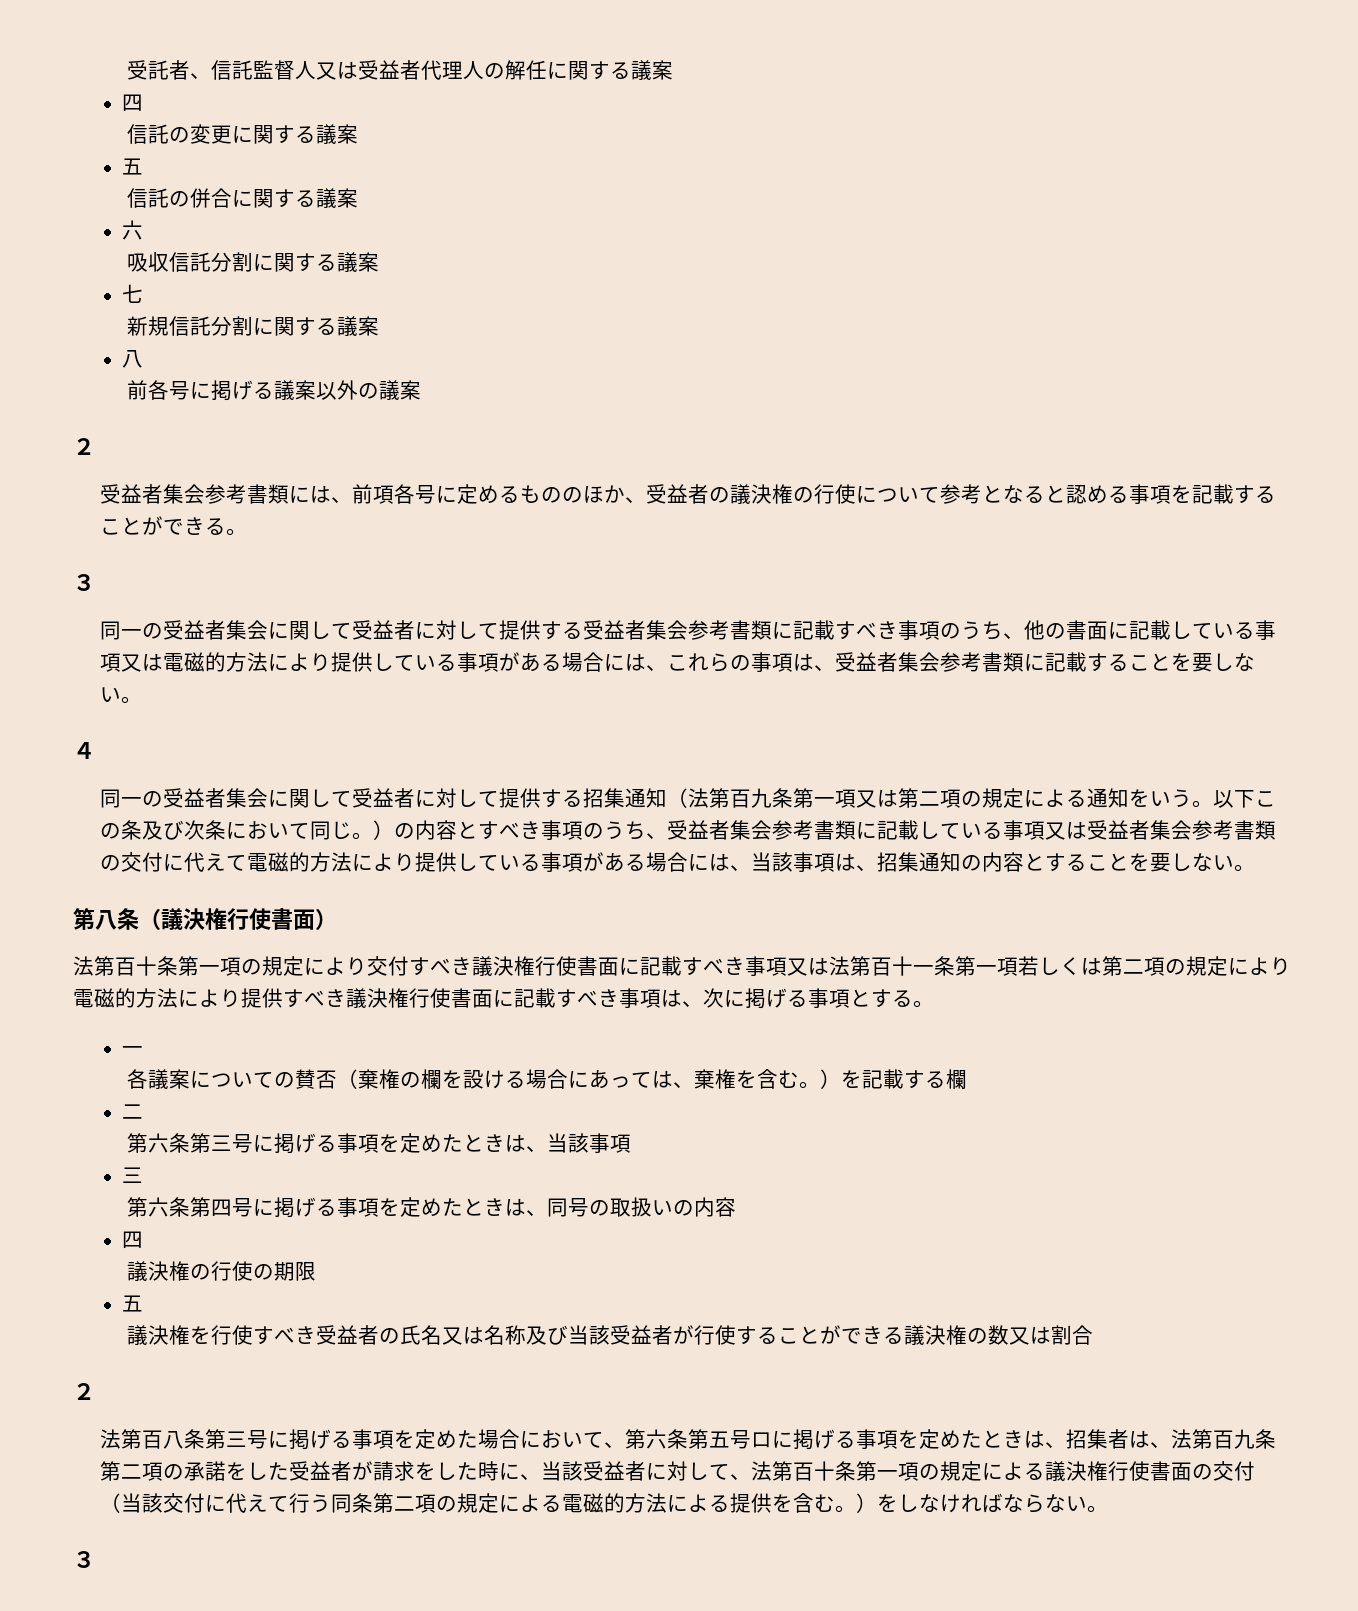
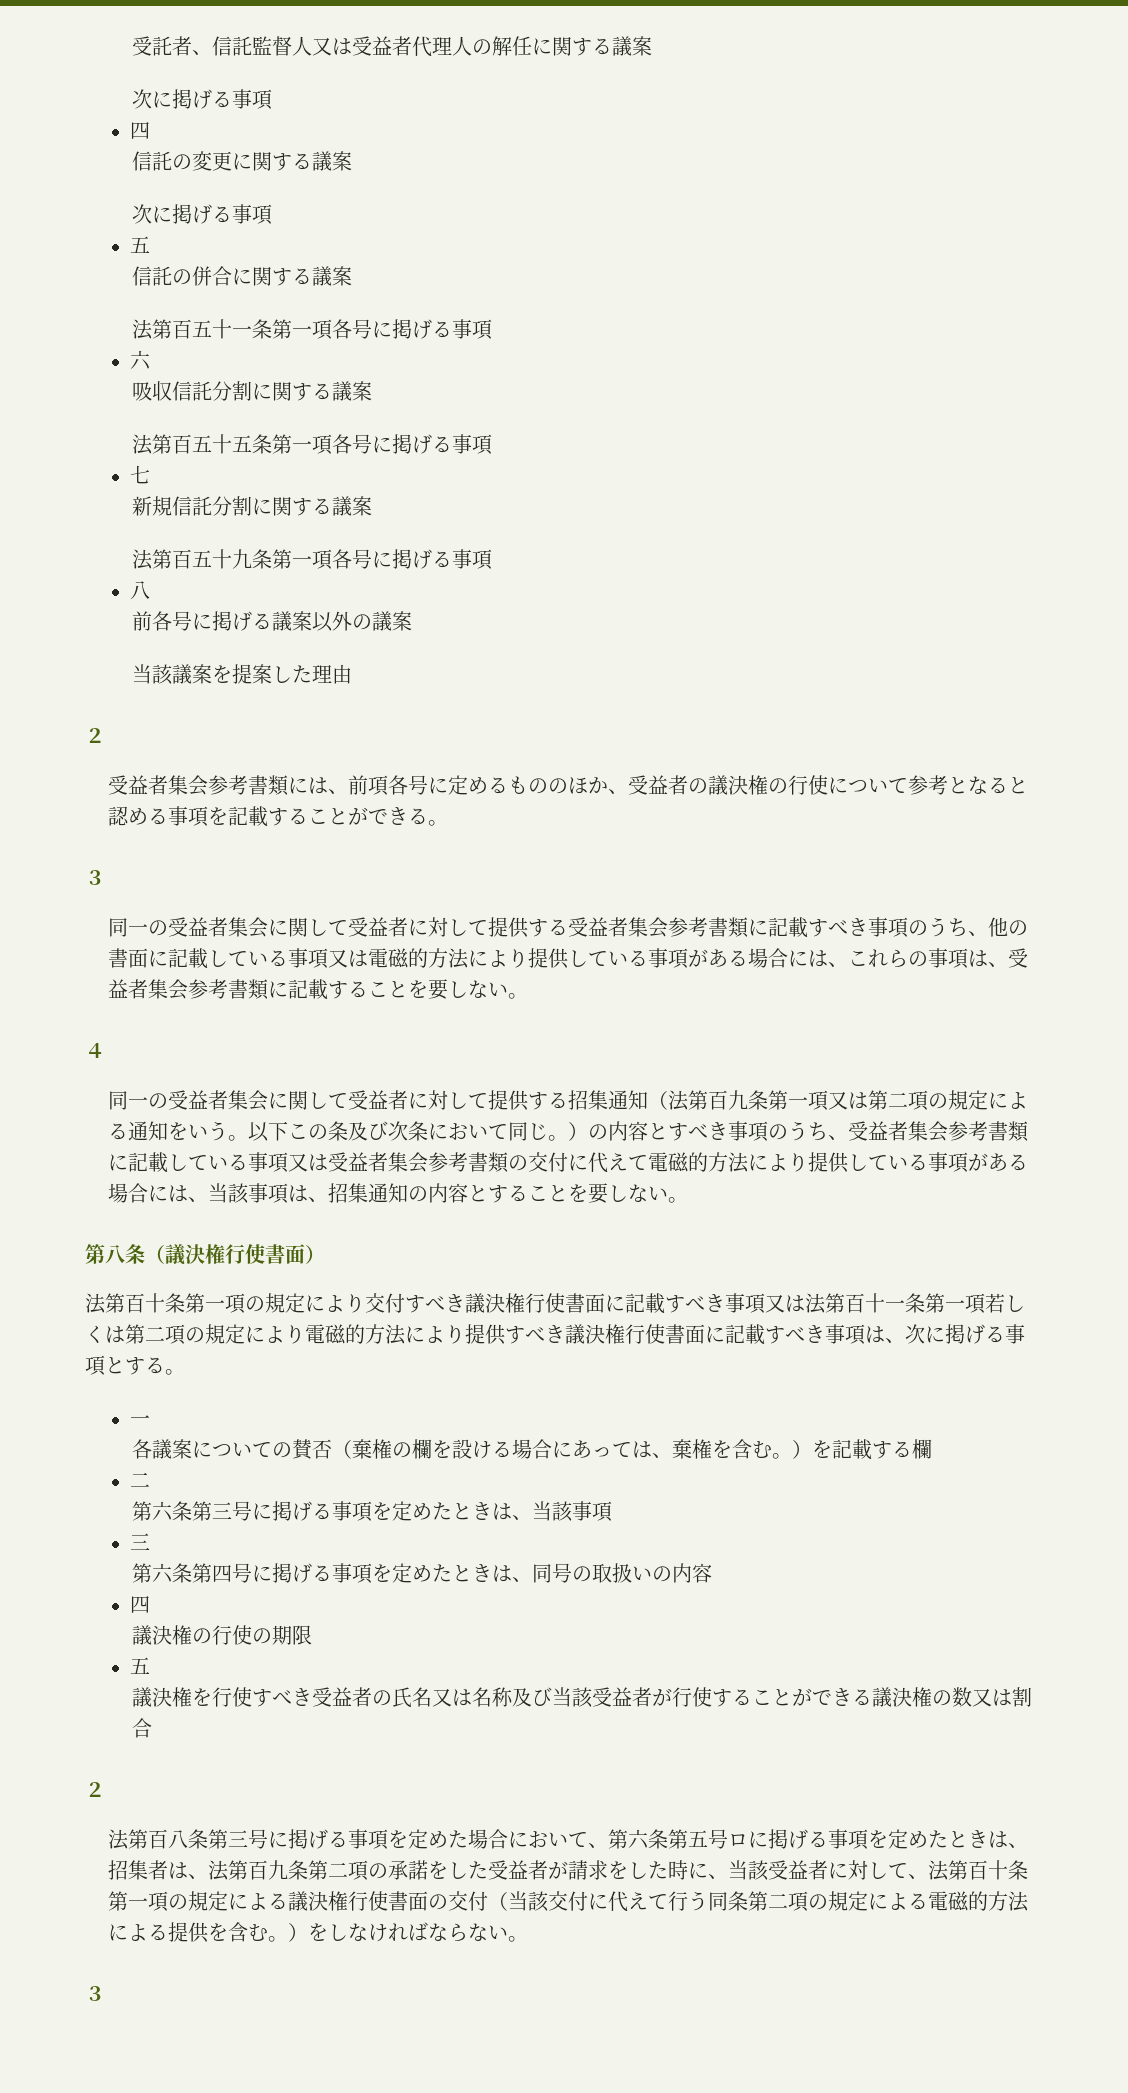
(673, 70) none -> [131,89,272,110] // 次に掲げる事項
(358, 134) none -> [131,204,272,225] // 次に掲げる事項
(358, 198) none -> [131,319,492,340] // 法第百五十一条第一項各号に掲げる事項
(379, 262) none -> [131,434,492,455] // 法第百五十五条第一項各号に掲げる事項
(379, 326) none -> [131,549,492,570] // 法第百五十九条第一項各号に掲げる事項
(421, 390) none -> [131,664,352,685] // 当該議案を提案した理由

